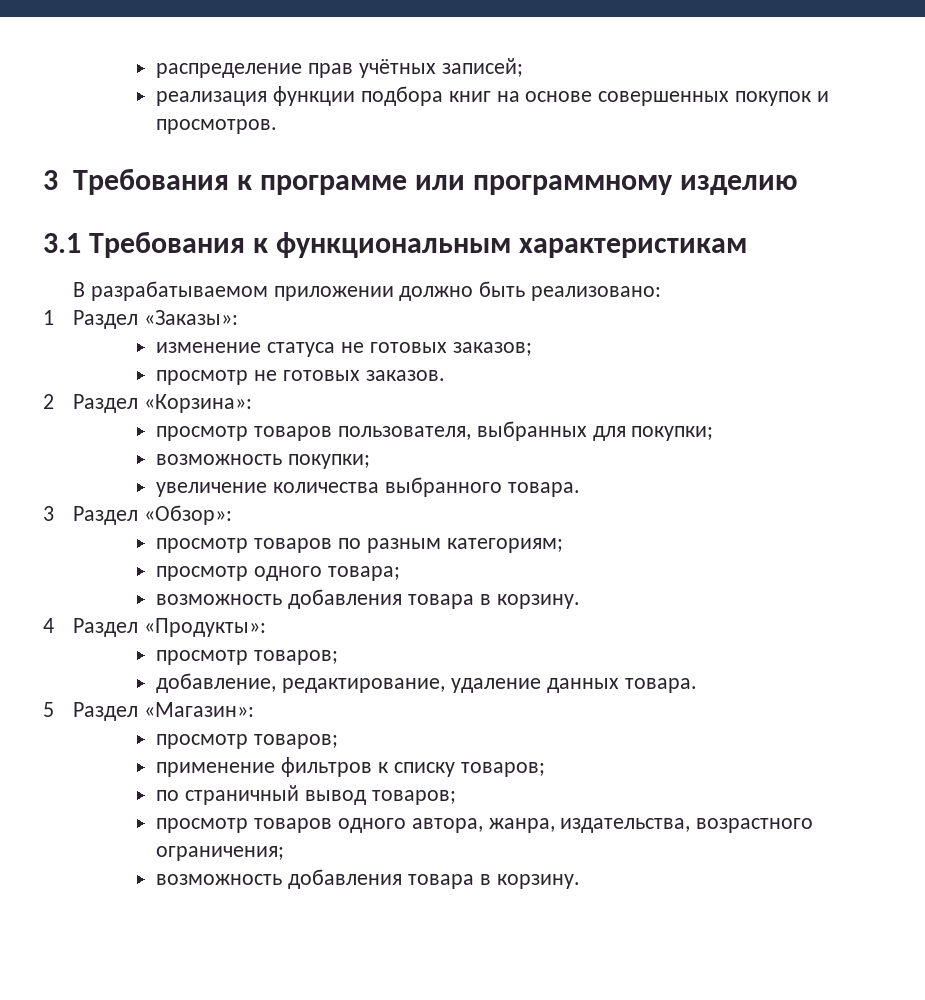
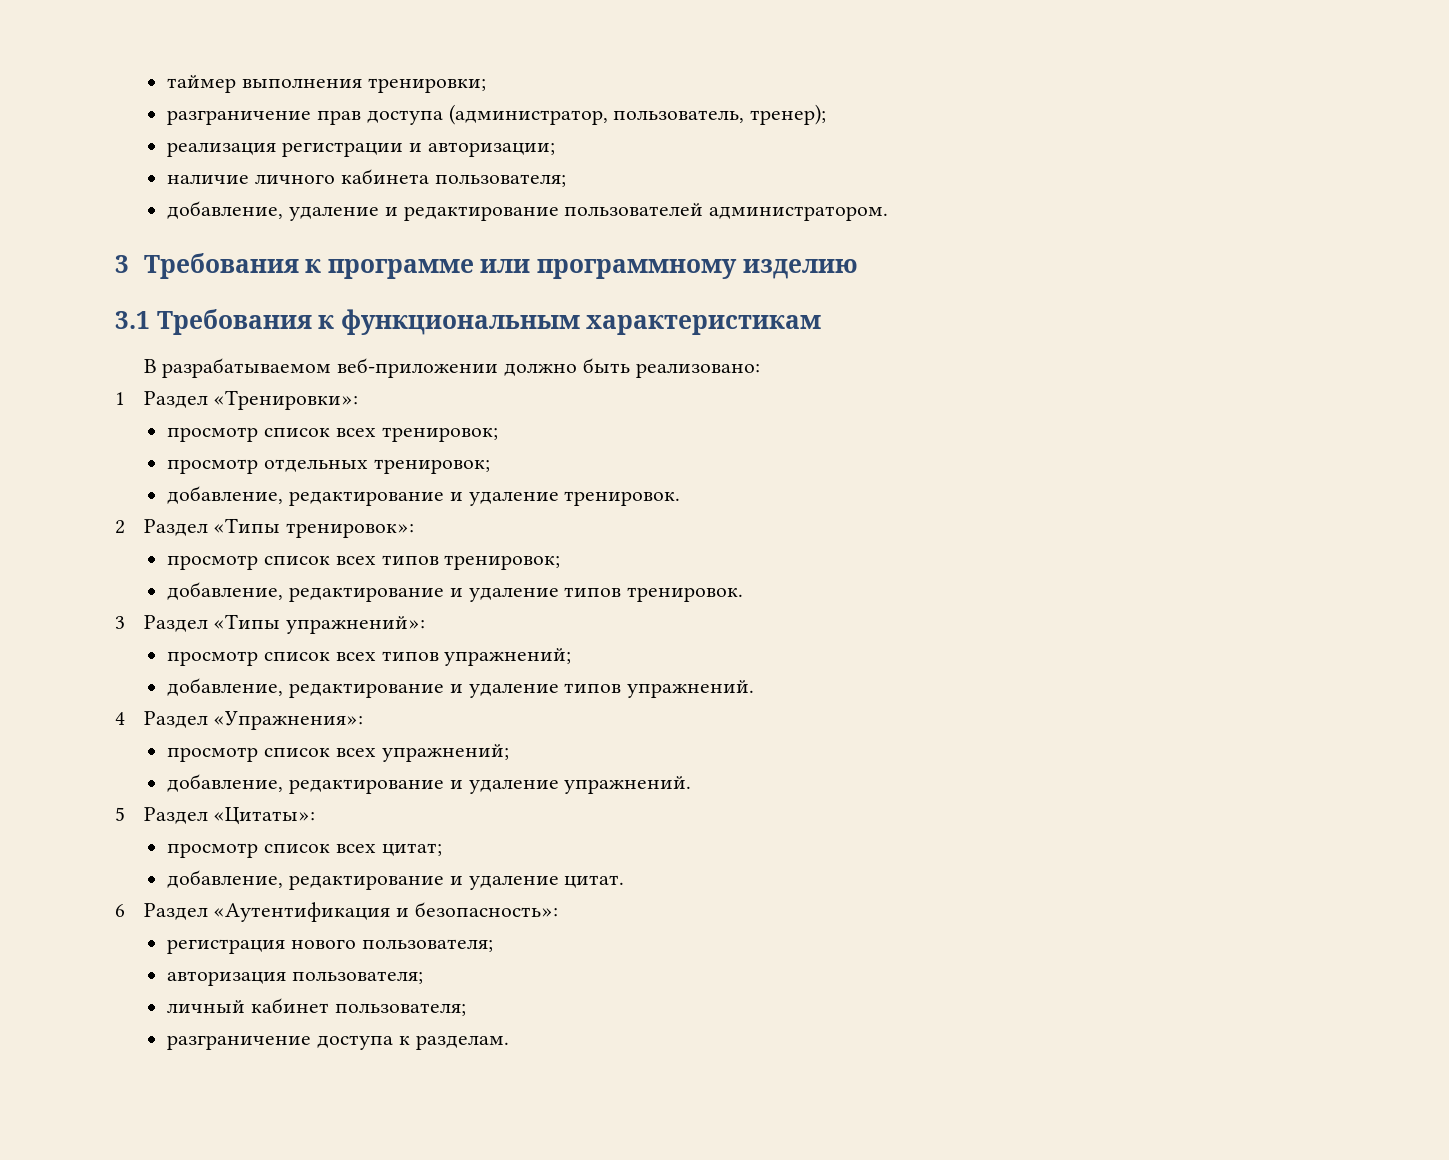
[156,58,523,78] [156,86,829,106] [156,119,278,134] распределение прав учётных записей; // реализация функции подбора книг на основе совершенных покупок и просмотров. -> [167,75,486,93] [167,104,827,125] [167,142,555,157] [167,169,566,187] [167,201,889,221] таймер выполнения тренировки; // разграничение прав доступа (администратор, пользователь, тренер); // реализация регистрации и авторизации; // наличие личного кабинета пользователя; // добавление, удаление и редактирование пользователей администратором.
[273,286,394,301] приложении -> [337,358,499,378] веб-приложении
[143,310,238,325] [156,342,532,357] [156,370,445,385] «Заказы»: // изменение статуса не готовых заказов; // просмотр не готовых заказов. -> [213,390,359,410] [167,427,498,442] [167,459,490,474] [167,486,681,506] «Тренировки»: // просмотр список всех тренировок; // просмотр отдельных тренировок; // добавление, редактирование и удаление тренировок.
[143,394,252,413] [156,421,714,441] [156,454,371,469] [156,477,580,497] «Корзина»: // просмотр товаров пользователя, выбранных для покупки; // возможность покупки; // увеличение количества выбранного товара. -> [213,518,415,538] [167,555,561,570] [167,582,744,602] «Типы тренировок»: // просмотр список всех типов тренировок; // добавление, редактирование и удаление типов тренировок.
[143,505,232,525] [156,538,563,553] [156,566,400,581] [156,589,580,609] «Обзор»: // просмотр товаров по разным категориям; // просмотр одного товара; // возможность добавления товара в корзину. -> [213,614,426,634] [167,648,572,666] [167,678,755,698] «Типы упражнений»: // просмотр список всех типов упражнений; // добавление, редактирование и удаление типов упражнений.
[143,618,266,637] [156,650,339,665] [156,673,697,693] «Продукты»: // просмотр товаров; // добавление, редактирование, удаление данных товара. -> [213,711,364,730] [167,744,509,762] [167,774,692,794] «Упражнения»: // просмотр список всех упражнений; // добавление, редактирование и удаление упражнений.
[143,702,254,717] [156,734,339,749] [156,757,545,777] [156,785,456,805] [156,818,814,833] [156,846,285,861] [156,869,580,889] «Магазин»: // просмотр товаров; // применение фильтров к списку товаров; // по страничный вывод товаров; // просмотр товаров одного автора, жанра, издательства, возрастного ограничения; // возможность добавления товара в корзину. -> [213,807,316,825] [167,843,442,858] [167,870,625,890] [115,902,559,922] [167,939,493,954] [167,971,424,986] [167,998,466,1016] [167,1035,509,1050] «Цитаты»: // просмотр список всех цитат; // добавление, редактирование и удаление цитат. // 6 Раздел «Аутентификация и безопасность»: // регистрация нового пользователя; // авторизация пользователя; // личный кабинет пользователя; // разграничение доступа к разделам.

